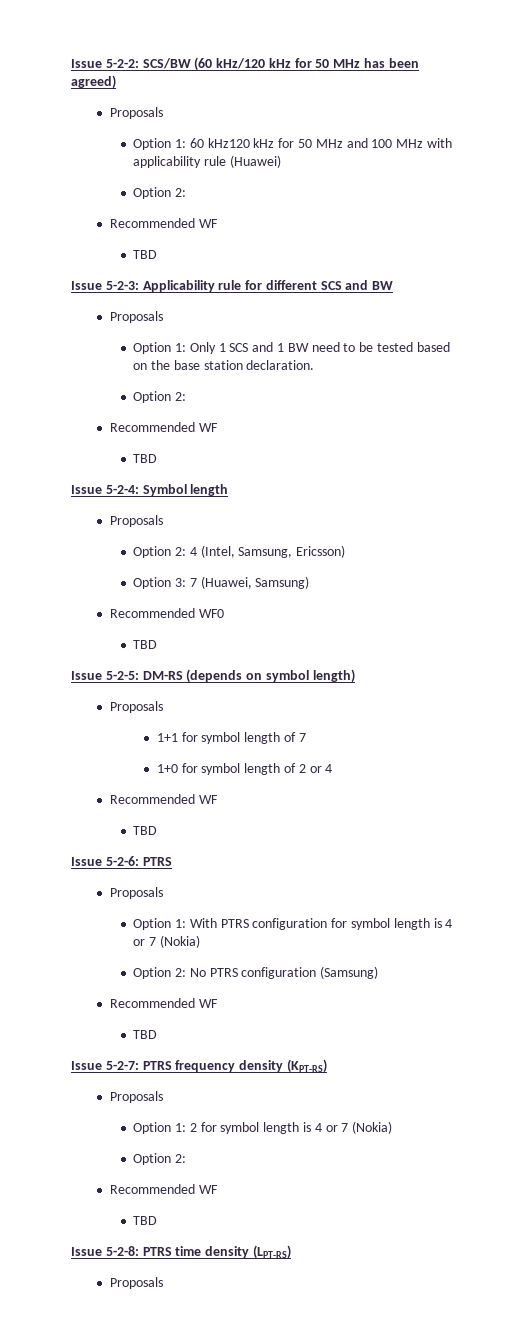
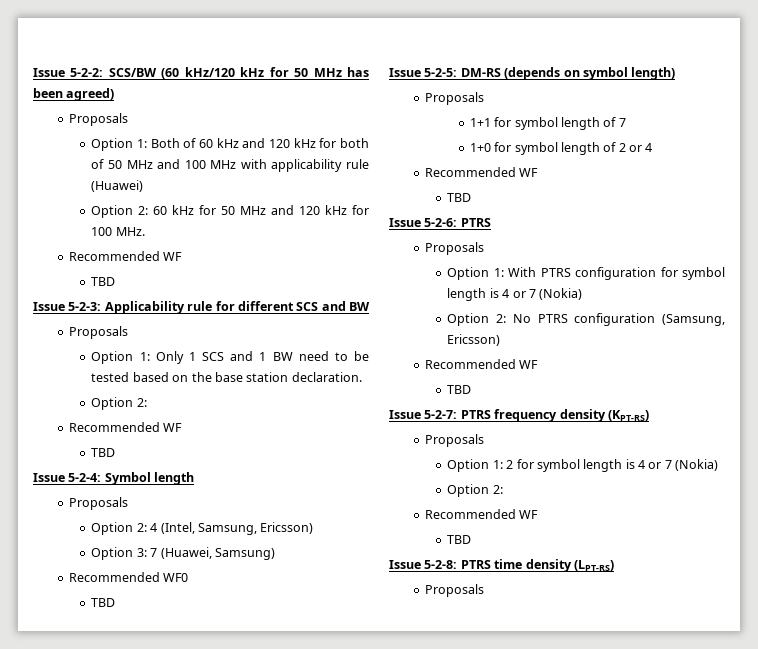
[189,138,295,148] 60 kHz120 kHz for -> [150,138,370,148] [91,159,105,169] Both of 60 kHz and 120 kHz for both of
(187, 192) none -> [153,205,369,215] [91,227,145,236] 60 kHz for 50 MHz and 120 kHz for 100 MHz.
[320,966,379,979] (Samsung) -> [662,314,725,326] [447,334,501,346] (Samsung, Ericsson)

